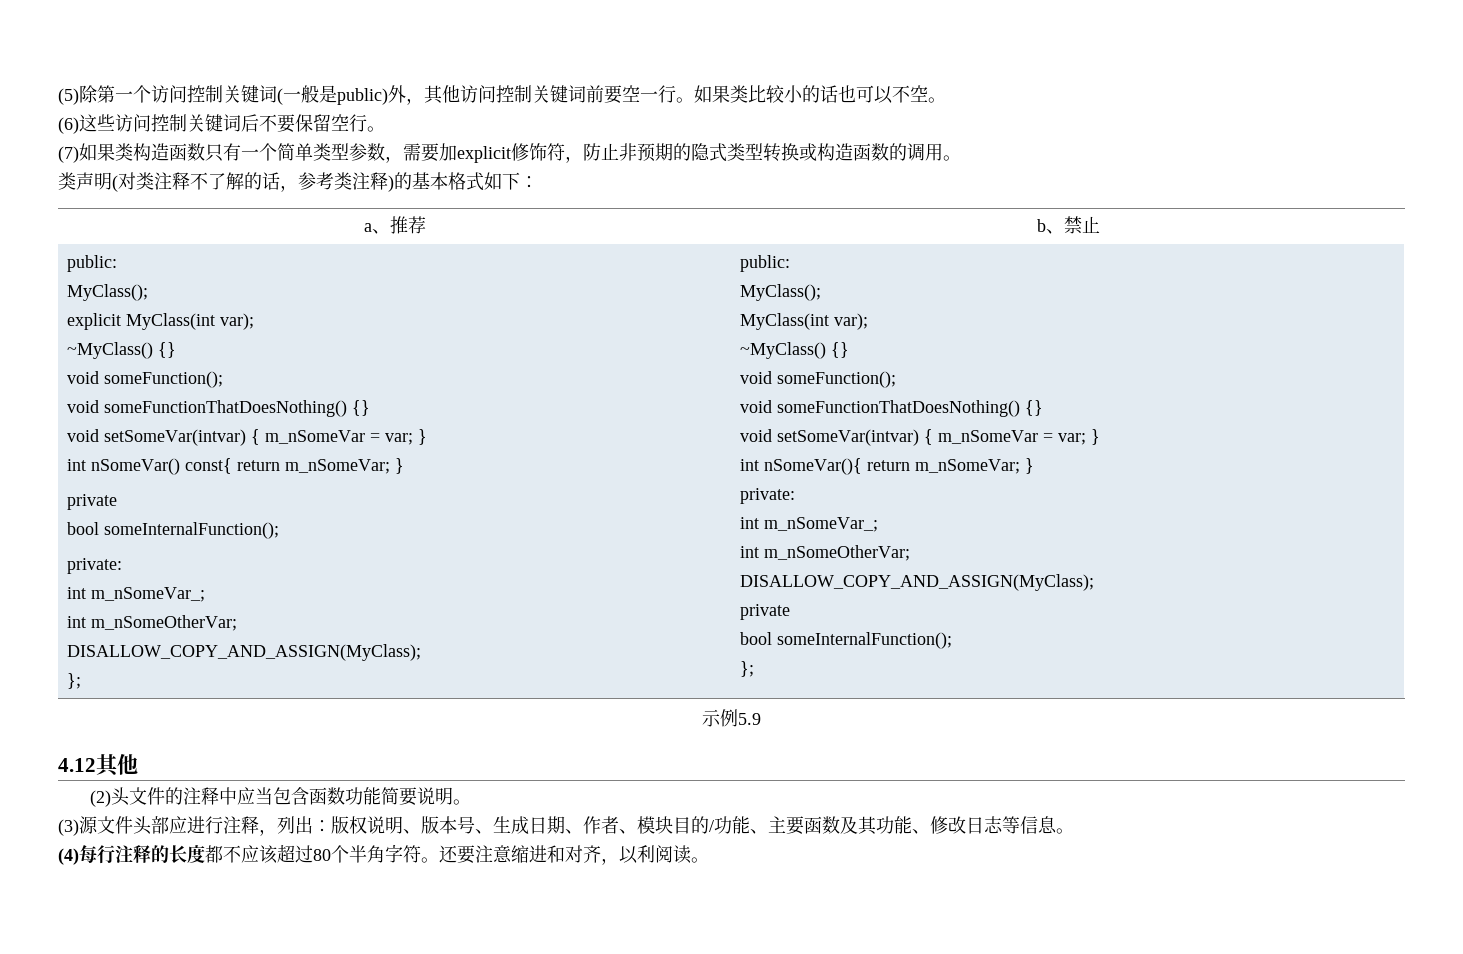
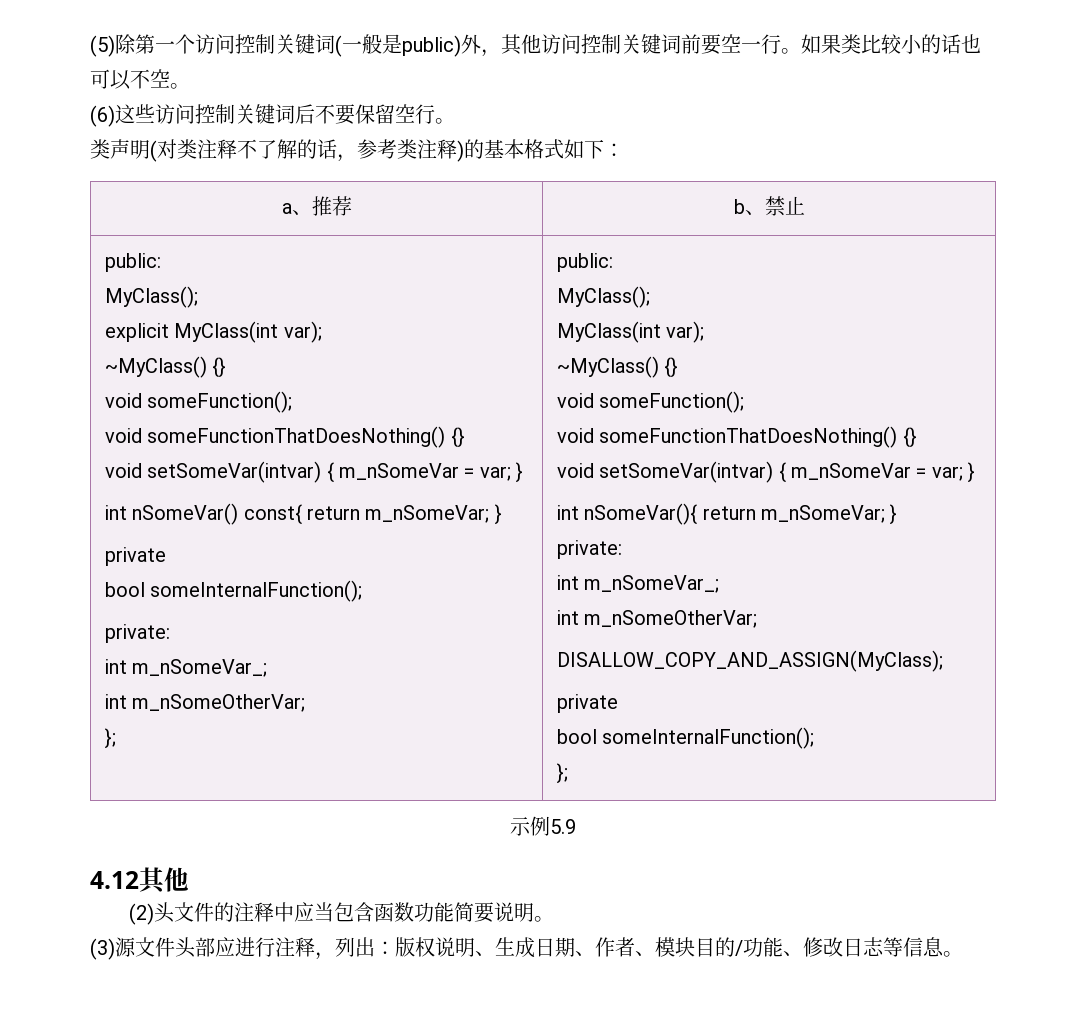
[58,143,961,163] // (7)如果类构造函数只有一个简单类型参数，需要加explicit修饰符，防止非预期的隐式类型转换或构造函数的调用。 -> (455, 121) none
[66,644,421,661] // DISALLOW_COPY_AND_ASSIGN(MyClass); -> (306, 703) none
[421,816,493,834] 版本号、 -> (495, 953) none
[768,816,930,835] 主要函数及其功能、 -> (803, 953) none
[58,844,709,865] // (4)每行注释的长度都不应该超过80个半角字符。还要注意缩进和对齐，以利阅读。 -> (963, 954) none

